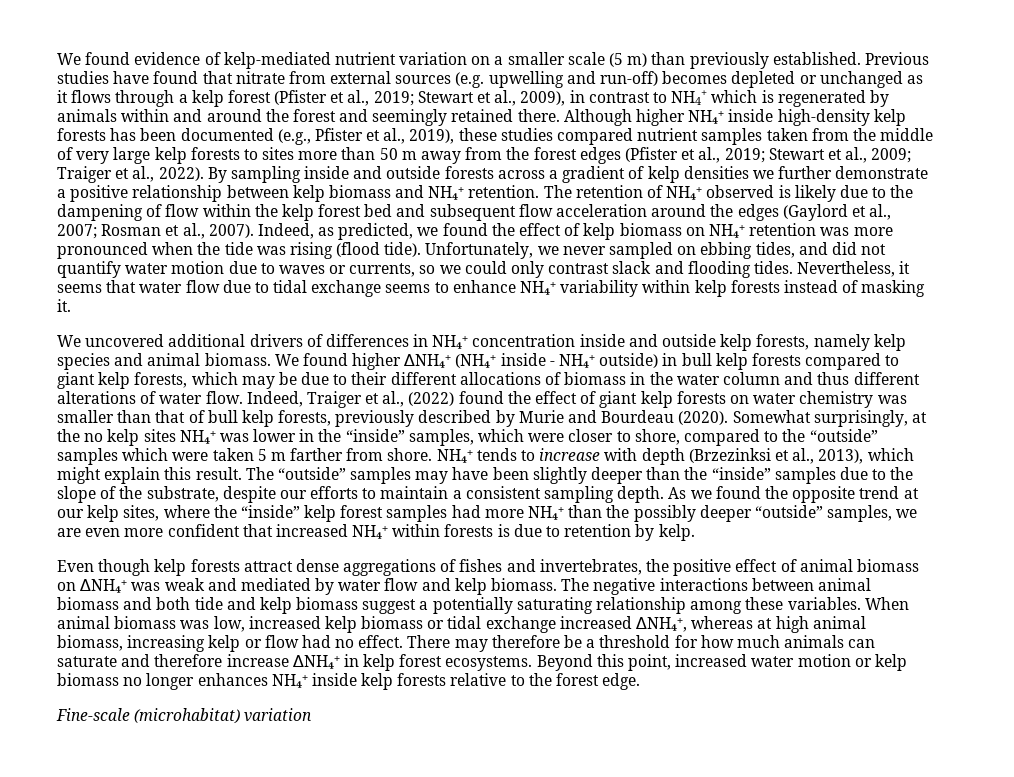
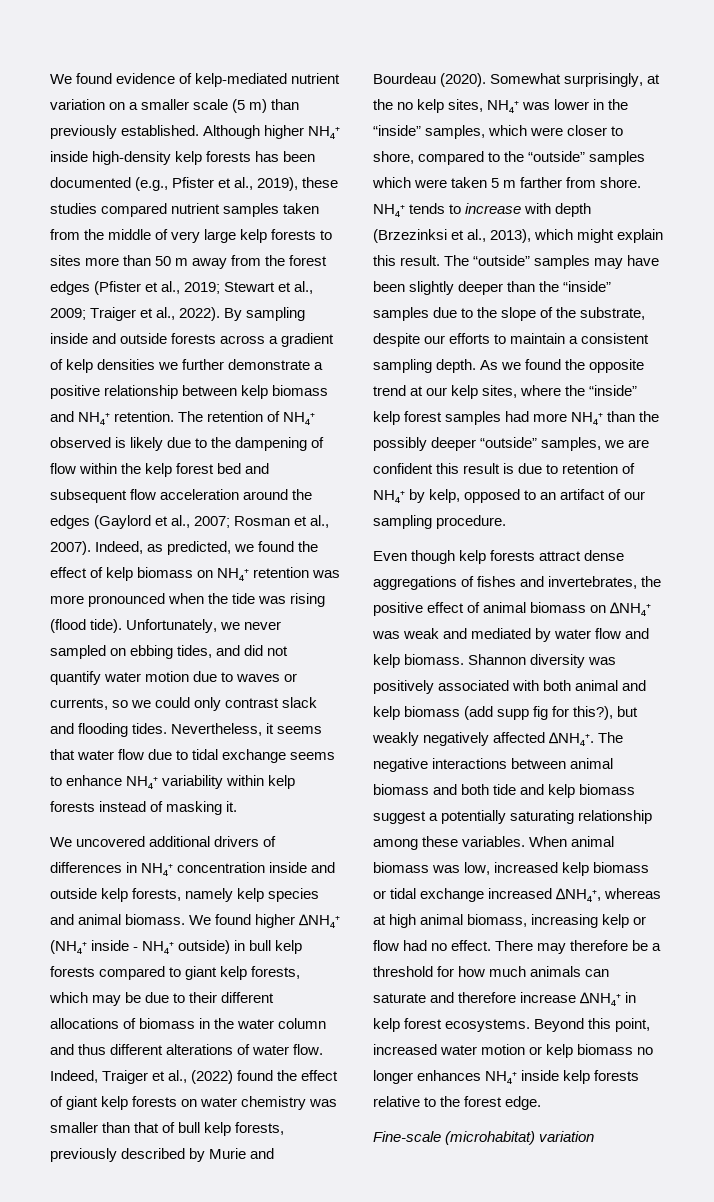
[864,52,929,65] [57,71,923,88] [57,90,889,107] [57,109,560,126] Previous studies have found that nitrate from external sources (e.g. upwelling and run-off) becomes depleted or unchanged as it flows through a kelp forest (Pfister et al., 2019; Stewart et al., 2009), in contrast to NH4+ which is regenerated by animals within and around the forest and seemingly retained there. -> (200, 130) none
[143,429,176,442] sites -> [448,99,484,112] sites,
[85,524,695,541] even more confident that increased NH₄⁺ within forests is due to retention by kelp. -> [373,463,636,474] [373,489,646,503] [373,515,507,529] confident this result is due to retention of NH₄⁺ by kelp, opposed to an artifact of our sampling procedure.
(558, 584) none -> [468,654,617,668] [373,680,647,694] [373,706,639,720] [372,732,595,746] Shannon diversity was positively associated with both animal and kelp biomass (add supp fig for this?), but weakly negatively affected ∆NH₄⁺.

